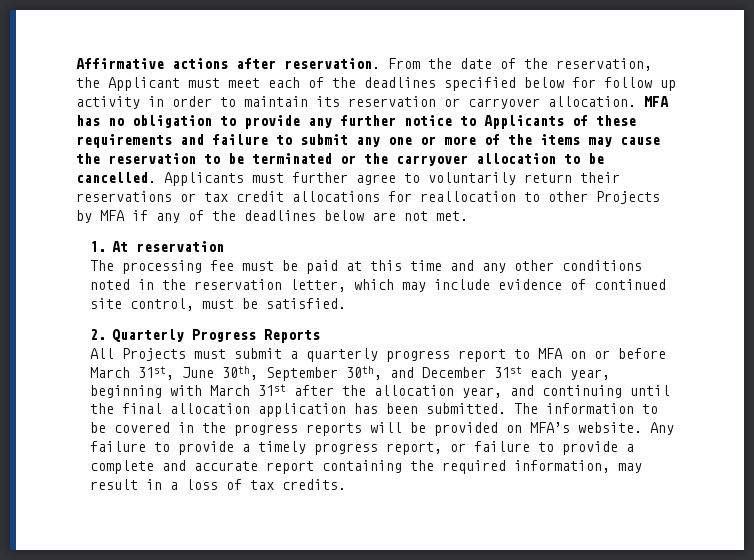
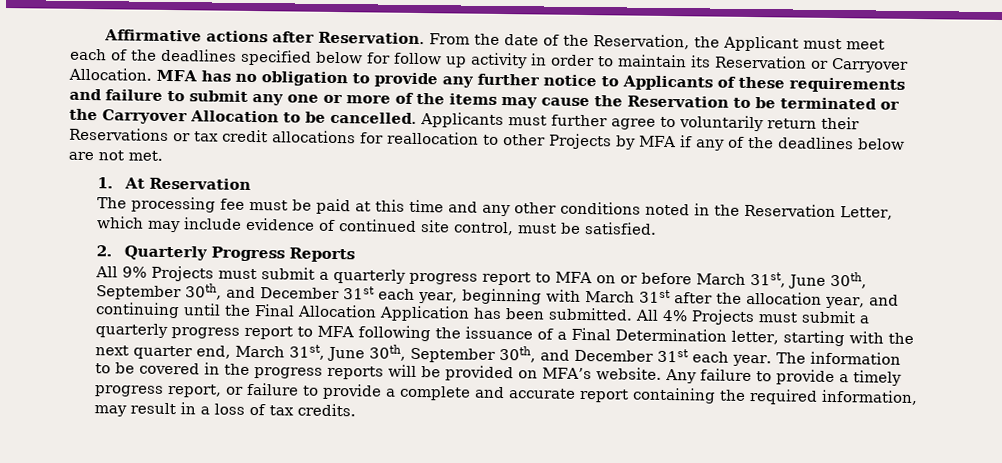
[284,58,380,69] reservation. -> [317,31,425,45] Reservation.
[556,58,652,71] reservation, -> [592,34,690,50] Reservation,
[348,96,636,109] reservation or carryover allocation. -> [714,55,909,73] [68,67,152,81] Reservation or Carryover Allocation.
[108,153,196,164] reservation -> [627,95,729,108] Reservation
[396,153,556,166] carryover allocation -> [102,109,279,125] Carryover Allocation
[76,191,172,202] reservations -> [69,127,169,141] Reservations
[136,241,225,252] reservation -> [149,177,252,190] Reservation
[194,279,347,292] reservation letter, -> [743,203,893,220] Reservation Letter,
(115, 353) none -> [121,266,147,278] 9%
[122,403,507,417] final allocation application has been submitted. -> [253,304,870,326] [94,323,914,347] [94,344,772,367] Final Allocation Application has been submitted. All 4% Projects must submit a quarterly progress report to MFA following the issuance of a Final Determination letter, starting with the next quarter end, March 31st, June 30th, September 30th, and December 31st each year.

